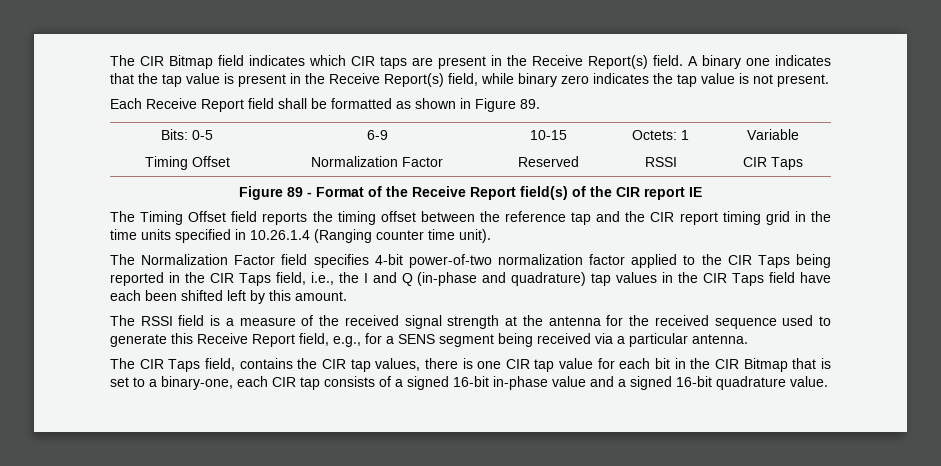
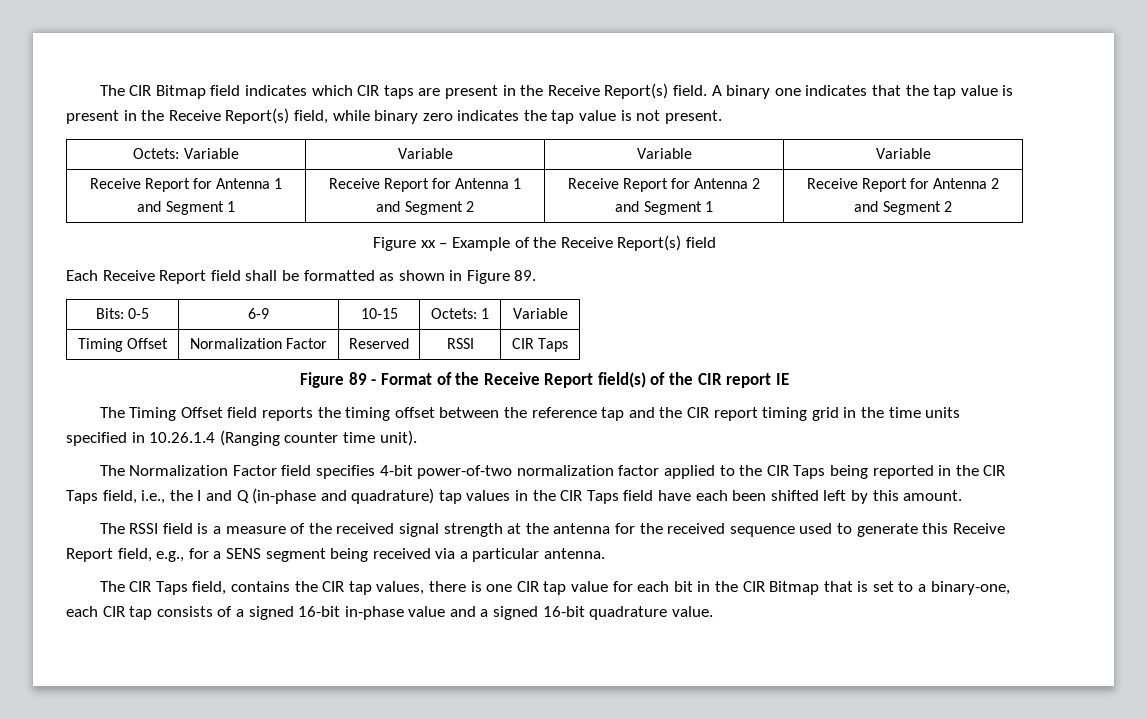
(829, 80) none -> [133,148,239,159] [397,148,453,159] [636,148,692,159] [875,148,931,159] [89,178,283,192] [137,201,235,215] [328,178,522,192] [376,201,474,215] [567,178,761,192] [615,201,713,215] [806,178,1000,192] [854,201,952,215] [373,235,716,251] // Octets: Variable | Variable | Variable | Variable // Receive Report for Antenna 1 and Segment 1 | Receive Report for Antenna 1 and Segment 2 | Receive Report for Antenna 2 and Segment 1 | Receive Report for Antenna 2 and Segment 2 // Figure xx – Example of the Receive Report(s) field

